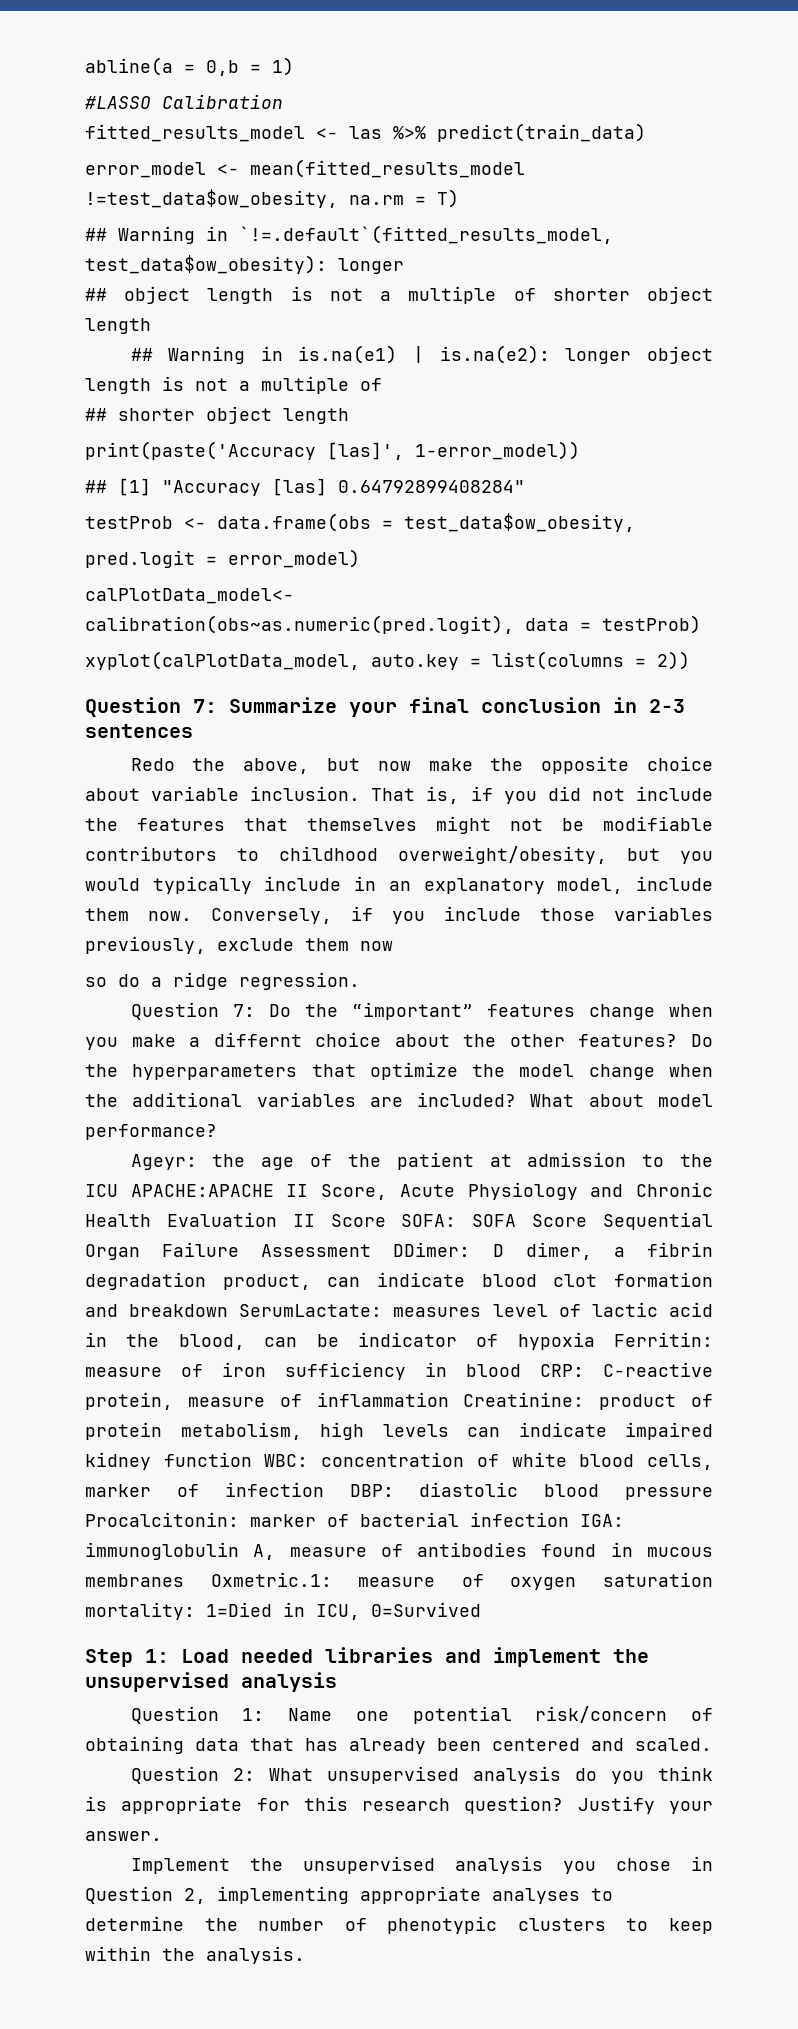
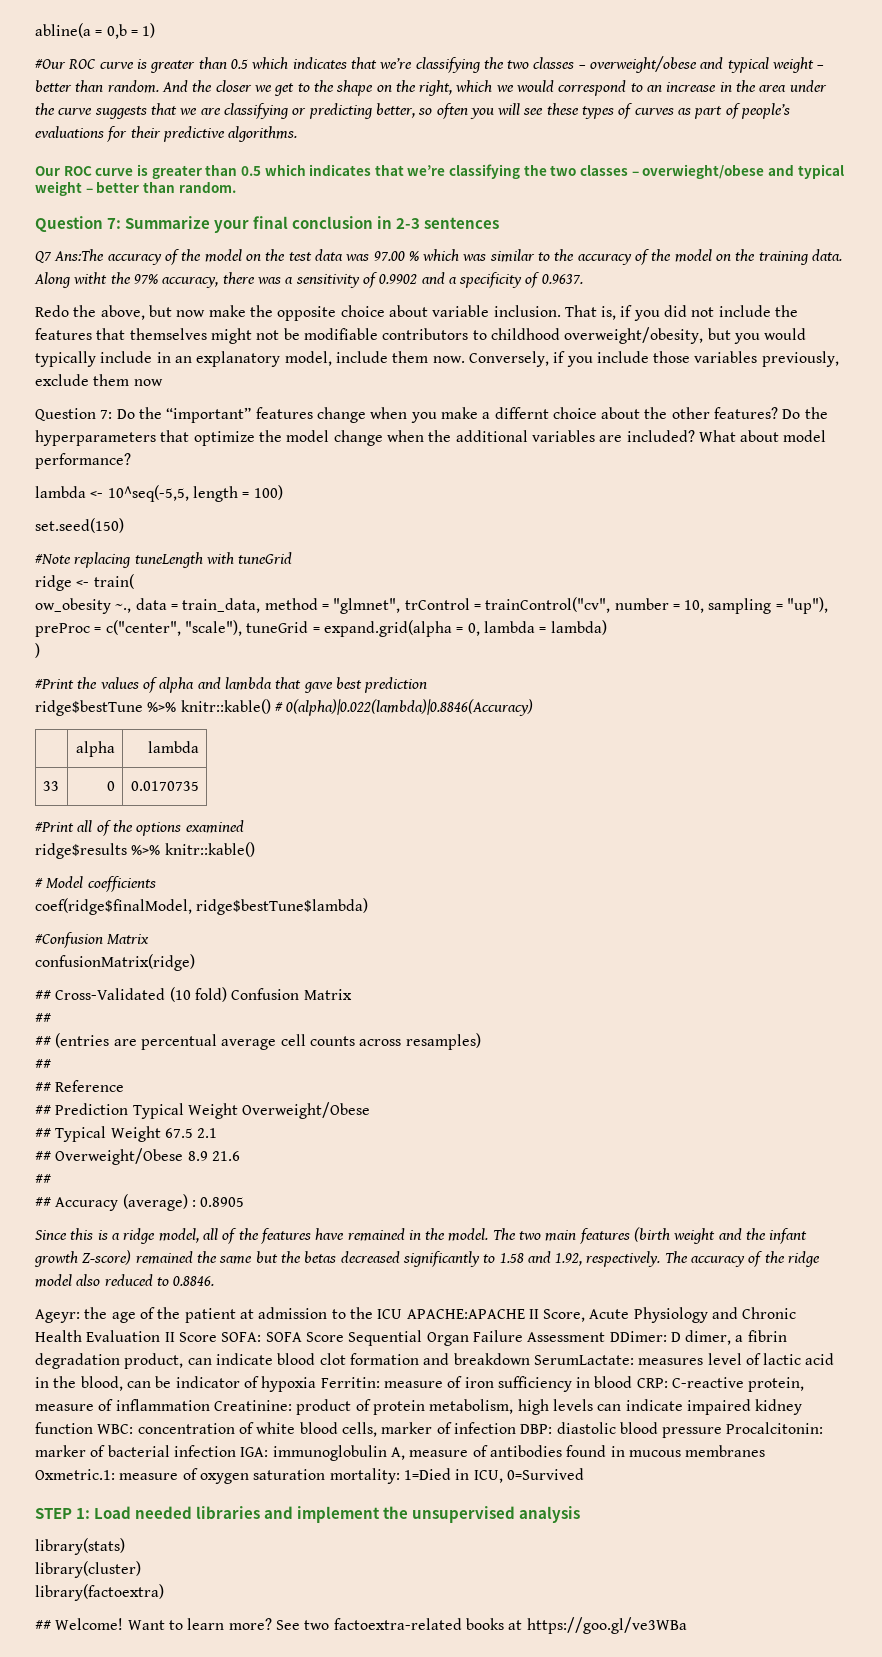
[85,94,283,109] [85,123,646,142] [85,159,525,178] [85,189,459,208] [85,225,613,244] [85,255,404,274] [85,286,713,304] [85,318,151,334] [130,345,713,364] [85,376,382,394] [85,406,349,424] [85,441,580,460] [85,478,525,496] [85,513,635,532] [85,549,360,568] [85,588,294,604] [85,615,701,634] [85,651,690,670] #LASSO Calibration // fitted_results_model <- las %>% predict(train_data) // error_model <- mean(fitted_results_model !=test_data$ow_obesity, na.rm = T) // ## Warning in `!=.default`(fitted_results_model, test_data$ow_obesity): longer // ## object length is not a multiple of shorter object length // ## Warning in is.na(e1) | is.na(e2): longer object length is not a multiple of // ## shorter object length // print(paste('Accuracy [las]', 1-error_model)) // ## [1] "Accuracy [las] 0.64792899408284" // testProb <- data.frame(obs = test_data$ow_obesity, // pred.logit = error_model) // calPlotData_model<- calibration(obs~as.numeric(pred.logit), data = testProb) // xyplot(calPlotData_model, auto.key = list(columns = 2)) -> [35,56,825,73] [35,80,827,96] [35,103,791,119] [35,126,298,142] [35,164,844,179] [35,181,236,196] #Our ROC curve is greater than 0.5 which indicates that we’re classifying the two classes – overweight/obese and typical weight – better than random. And the closer we get to the shape on the right, which we would correspond to an increase in the area under the curve suggests that we are classifying or predicting better, so often you will see these types of curves as part of people’s evaluations for their predictive algorithms. // Our ROC curve is greater than 0.5 which indicates that we’re classifying the two classes – overwieght/obese and typical weight – better than random.
(193, 731) none -> [35,249,843,265] [34,272,583,288] // Q7 Ans:The accuracy of the model on the test data was 97.00 % which was similar to the accuracy of the model on the training data. Along witht the 97% accuracy, there was a sensitivity of 0.9902 and a specificity of 0.9637.
[85,972,360,990] // so do a ridge regression. -> (163, 382) none
(217, 1132) none -> [35,485,283,502] [35,518,124,533] [35,552,293,568] [35,574,134,591] [35,597,829,614] [35,620,607,637] [35,643,40,658] [35,677,428,693] [35,699,534,716] [76,741,116,757] [148,741,200,753] [42,781,59,791] [107,781,116,791] [131,781,200,791] [35,820,244,836] [35,842,255,859] [35,876,156,892] [35,898,369,915] [35,932,150,948] [35,954,195,971] [35,987,352,1002] [35,1013,51,1023] [35,1033,481,1050] [35,1059,51,1069] [35,1080,125,1092] [35,1102,371,1119] [35,1126,218,1142] [35,1148,240,1165] [35,1174,51,1184] [35,1194,245,1211] [35,1227,808,1244] [34,1250,821,1267] [35,1274,215,1287] // lambda <- 10^seq(-5,5, length = 100) // set.seed(150) // #Note replacing tuneLength with tuneGrid // ridge <- train( // ow_obesity ~., data = train_data, method = "glmnet", trControl = trainControl("cv", number = 10, sampling = "up"), preProc = c("center", "scale"), tuneGrid = expand.grid(alpha = 0, lambda = lambda) // ) // #Print the values of alpha and lambda that gave best prediction // ridge$bestTune %>% knitr::kable() # 0(alpha)|0.022(lambda)|0.8846(Accuracy) // | alpha | lambda // 33 | 0 | 0.0170735 // #Print all of the options examined // ridge$results %>% knitr::kable() // # Model coefficients // coef(ridge$finalModel, ridge$bestTune$lambda) // #Confusion Matrix // confusionMatrix(ridge) // ## Cross-Validated (10 fold) Confusion Matrix // ## // ## (entries are percentual average cell counts across resamples) // ## // ## Reference // ## Prediction Typical Weight Overweight/Obese // ## Typical Weight 67.5 2.1 // ## Overweight/Obese 8.9 21.6 // ## // ## Accuracy (average) : 0.8905 // Since this is a ridge model, all of the features have remained in the model. The two main features (birth weight and the infant growth Z-score) remained the same but the betas decreased significantly to 1.58 and 1.92, respectively. The accuracy of the ridge model also reduced to 0.8846.
[85,1649,133,1667] Step -> [35,1508,72,1519] STEP
[130,1706,713,1724] [85,1736,712,1754] [130,1766,713,1784] [85,1796,713,1814] [85,1831,162,1841] [130,1856,713,1874] [85,1886,613,1904] [85,1916,713,1934] [85,1946,305,1964] Question 1: Name one potential risk/concern of obtaining data that has already been centered and scaled. // Question 2: What unsupervised analysis do you think is appropriate for this research question? Justify your answer. // Implement the unsupervised analysis you chose in Question 2, implementing appropriate analyses to determine the number of phenotypic clusters to keep within the analysis. -> [35,1538,125,1555] [35,1561,141,1578] [35,1584,164,1601] [35,1617,687,1634] library(stats) // library(cluster) // library(factoextra) // ## Welcome! Want to learn more? See two factoextra-related books at https://goo.gl/ve3WBa

